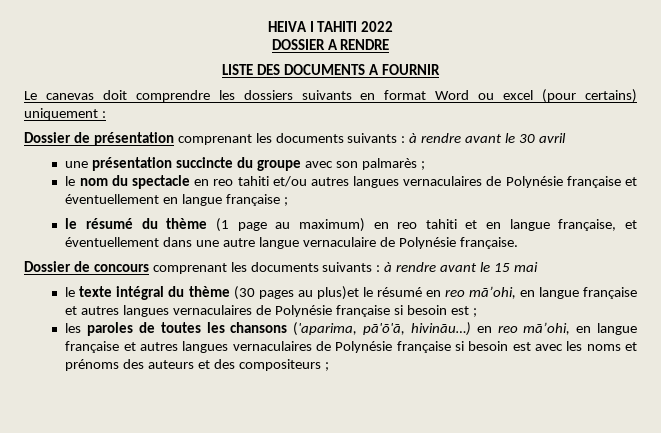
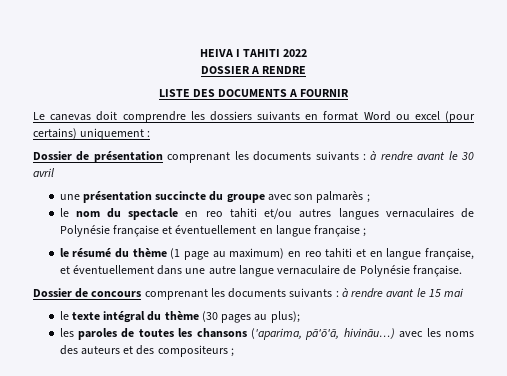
[316,286,637,300] [65,305,477,317] plus)et le résumé en reo mā’ohi, en langue française et autres langues vernaculaires de Polynésie française si besoin est ; -> [270,311,300,323] plus);
[476,322,638,335] [65,341,531,353] en reo mā’ohi, en langue française et autres langues vernaculaires de Polynésie française si besoin est -> (395, 333) none
[624,342,637,351] [65,359,120,371] et prénoms -> (474, 334) none

